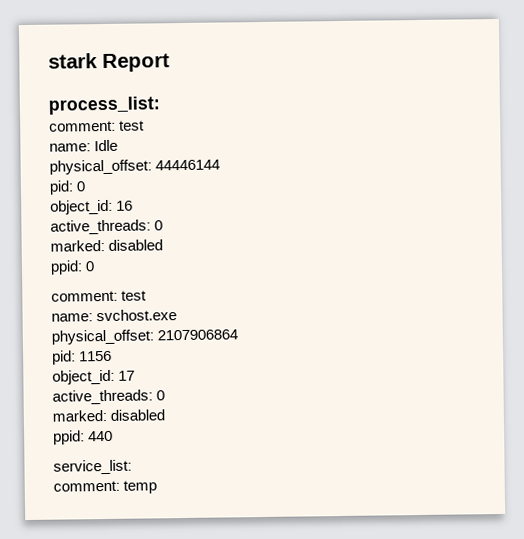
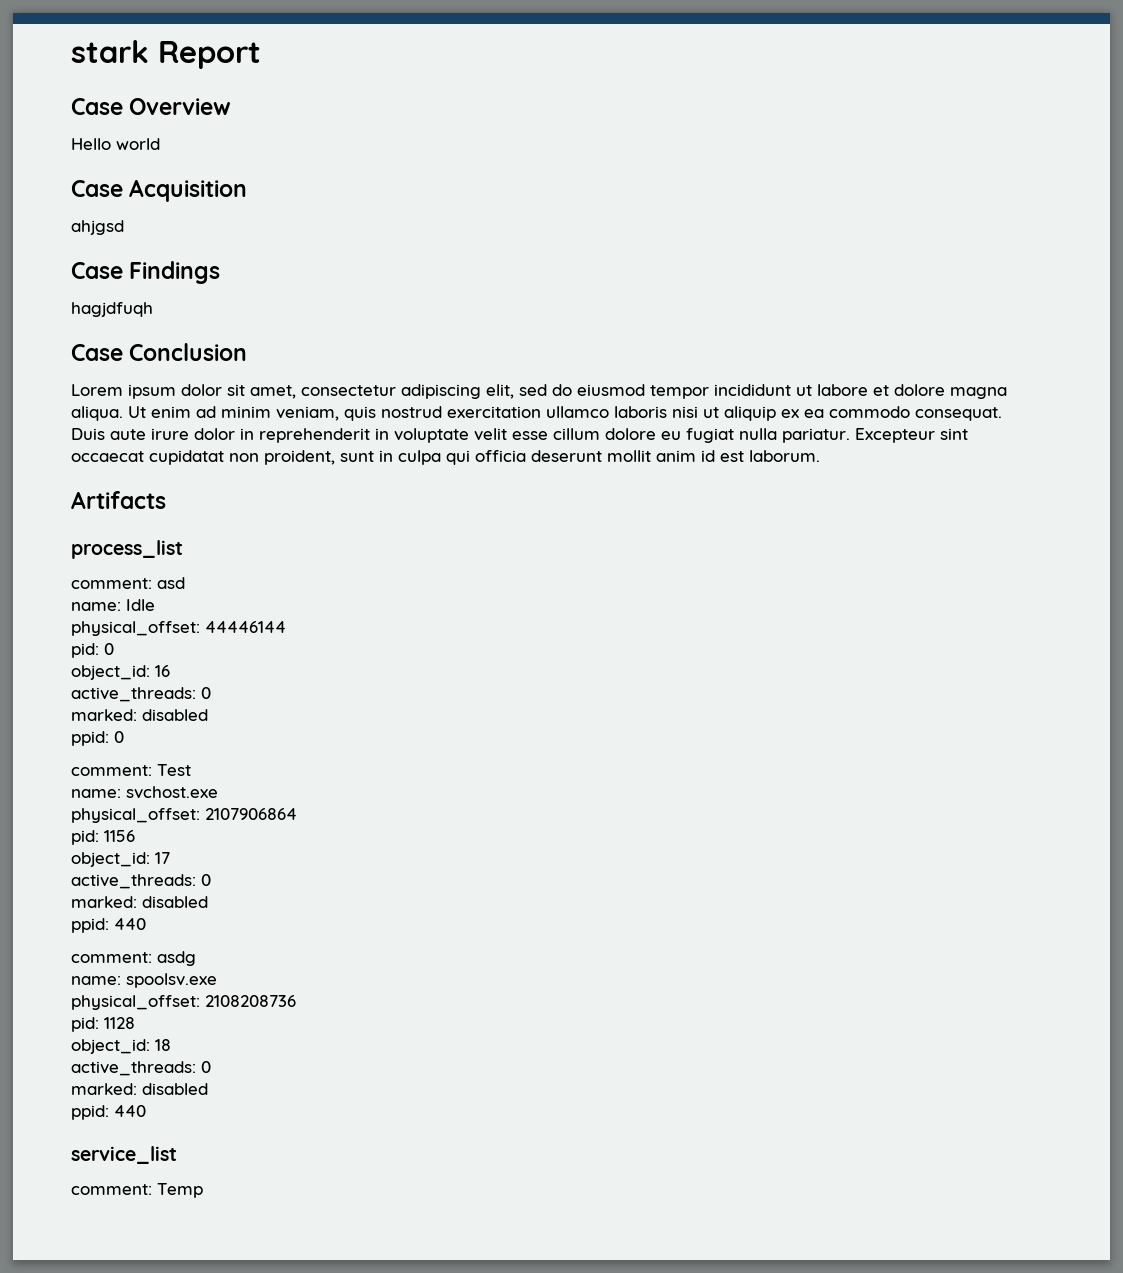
[48,96,161,115] [49,120,146,132] process_list: // comment: test -> [71,98,232,115] [71,138,160,150] [71,179,248,202] [71,220,124,235] [71,261,221,284] [71,302,153,317] [71,343,248,361] [71,384,1007,399] [71,406,1002,421] [71,428,968,443] [71,450,820,465] [71,491,166,509] [71,540,183,559] [71,577,185,589] Case Overview // Hello world // Case Acquisition // ahjgsd // Case Findings // hagjdfuqh // Case Conclusion // Lorem ipsum dolor sit amet, consectetur adipiscing elit, sed do eiusmod tempor incididunt ut labore et dolore magna aliqua. Ut enim ad minim veniam, quis nostrud exercitation ullamco laboris nisi ut aliquip ex ea commodo consequat. Duis aute irure dolor in reprehenderit in voluptate velit esse cillum dolore eu fugiat nulla pariatur. Excepteur sint occaecat cupidatat non proident, sunt in culpa qui officia deserunt mollit anim id est laborum. // Artifacts // process_list // comment: asd
[121,290,148,301] test -> [157,764,191,776] Test
[53,459,132,475] [53,480,158,494] service_list: // comment: temp -> [71,951,196,966] [71,973,217,988] [71,995,296,1010] [71,1017,135,1032] [71,1039,171,1054] [71,1061,211,1076] [71,1083,208,1095] [71,1105,146,1120] [71,1146,177,1164] [71,1183,203,1198] comment: asdg // name: spoolsv.exe // physical_offset: 2108208736 // pid: 1128 // object_id: 18 // active_threads: 0 // marked: disabled // ppid: 440 // service_list // comment: Temp

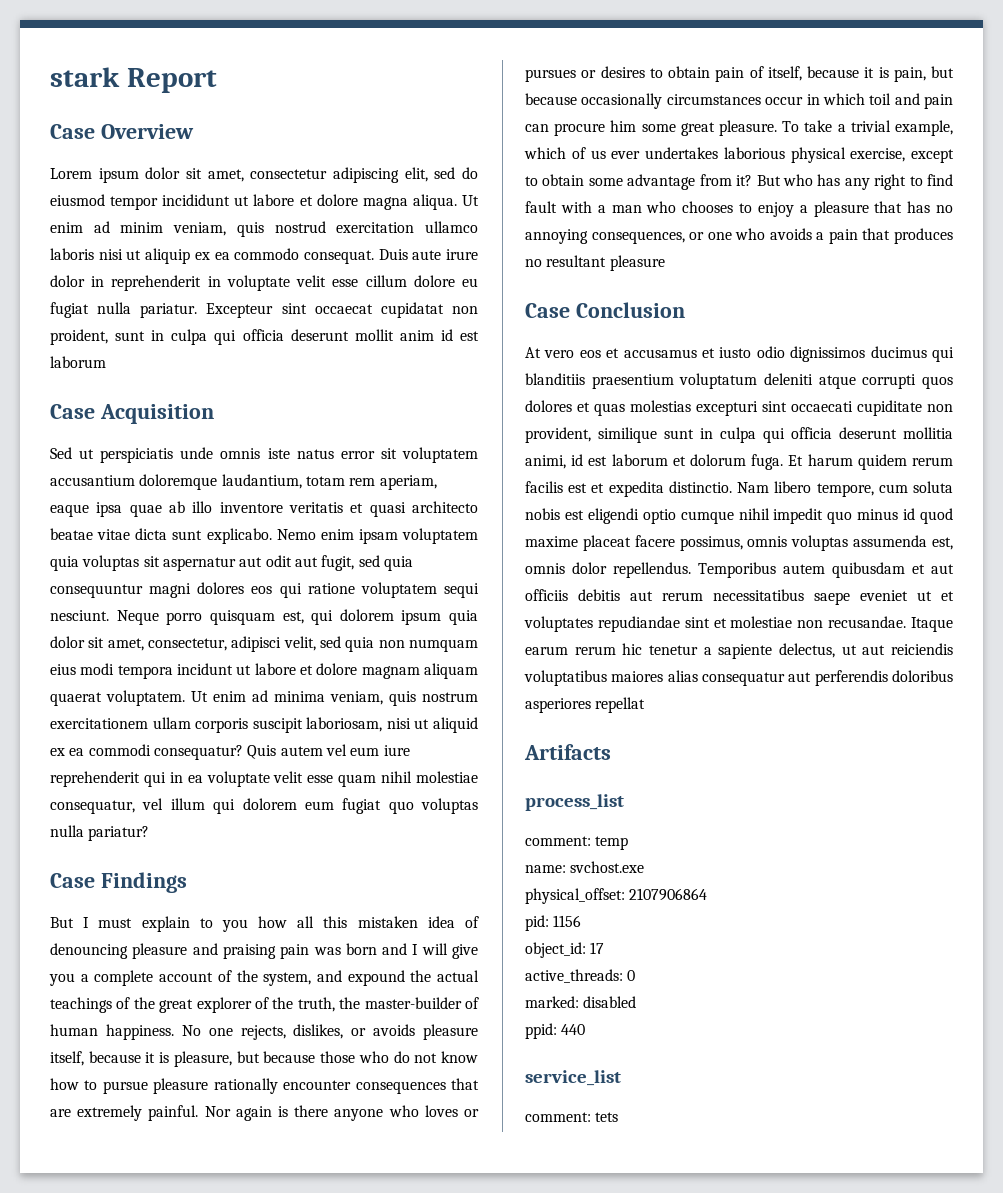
[71,138,160,150] [71,179,248,202] [71,220,124,235] [71,261,221,284] [71,302,153,317] [71,343,248,361] // Hello world // Case Acquisition // ahjgsd // Case Findings // hagjdfuqh // Case Conclusion -> (194, 131) none
[749,450,820,462] [71,491,166,509] [71,540,183,559] [71,577,185,589] [71,599,155,611] [71,621,286,636] [71,643,114,658] [71,665,170,680] [71,687,211,702] [71,709,208,721] [71,731,124,746] [71,764,191,776] laborum. // Artifacts // process_list // comment: asd // name: Idle // physical_offset: 44446144 // pid: 0 // object_id: 16 // active_threads: 0 // marked: disabled // ppid: 0 // comment: Test -> [50,356,106,368] [50,404,214,424] [50,447,478,463] [50,474,437,490] [50,501,478,517] [50,528,478,544] [50,555,413,571] [50,582,480,598] [50,609,478,625] [50,636,478,652] [50,663,478,679] [50,690,478,706] [50,717,478,733] [50,744,410,760] [50,771,479,787] [50,798,478,814] [50,825,150,841] [50,872,187,893] [50,916,480,932] [50,943,479,959] [49,970,479,986] [50,997,479,1013] [50,1024,478,1040] [50,1051,479,1067] [50,1078,479,1094] [50,1105,479,1121] [525,66,954,82] [525,93,953,109] [525,120,953,136] [524,147,954,163] [525,174,953,190] [525,201,953,217] [525,228,953,244] [525,255,665,271] [525,302,685,318] [525,346,954,362] [525,373,954,389] [525,400,953,416] [525,427,953,443] [525,454,953,470] [525,481,953,497] [525,508,953,524] [525,535,953,551] [525,562,954,578] [525,589,954,605] [524,616,953,632] [525,643,953,659] [524,670,953,686] [525,697,646,713] [524,744,611,760] [525,794,624,811] [525,836,629,850] laborum // Case Acquisition // Sed ut perspiciatis unde omnis iste natus error sit voluptatem accusantium doloremque laudantium, totam rem aperiam, eaque ipsa quae ab illo inventore veritatis et quasi architecto beatae vitae dicta sunt explicabo. Nemo enim ipsam voluptatem quia voluptas sit aspernatur aut odit aut fugit, sed quia consequuntur magni dolores eos qui ratione voluptatem sequi nesciunt. Neque porro quisquam est, qui dolorem ipsum quia dolor sit amet, consectetur, adipisci velit, sed quia non numquam eius modi tempora incidunt ut labore et dolore magnam aliquam quaerat voluptatem. Ut enim ad minima veniam, quis nostrum exercitationem ullam corporis suscipit laboriosam, nisi ut aliquid ex ea commodi consequatur? Quis autem vel eum iure reprehenderit qui in ea voluptate velit esse quam nihil molestiae consequatur, vel illum qui dolorem eum fugiat quo voluptas nulla pariatur? // Case Findings // But I must explain to you how all this mistaken idea of denouncing pleasure and praising pain was born and I will give you a complete account of the system, and expound the actual teachings of the great explorer of the truth, the master-builder of human happiness. No one rejects, dislikes, or avoids pleasure itself, because it is pleasure, but because those who do not know how to pursue pleasure rationally encounter consequences that are extremely painful. Nor again is there anyone who loves or pursues or desires to obtain pain of itself, because it is pain, but because occasionally circumstances occur in which toil and pain can procure him some great pleasure. To take a trivial example, which of us ever undertakes laborious physical exercise, except to obtain some advantage from it? But who has any right to find fault with a man who chooses to enjoy a pleasure that has no annoying consequences, or one who avoids a pain that produces no resultant pleasure // Case Conclusion // At vero eos et accusamus et iusto odio dignissimos ducimus qui blanditiis praesentium voluptatum deleniti atque corrupti quos dolores et quas molestias excepturi sint occaecati cupiditate non provident, similique sunt in culpa qui officia deserunt mollitia animi, id est laborum et dolorum fuga. Et harum quidem rerum facilis est et expedita distinctio. Nam libero tempore, cum soluta nobis est eligendi optio cumque nihil impedit quo minus id quod maxime placeat facere possimus, omnis voluptas assumenda est, omnis dolor repellendus. Temporibus autem quibusdam et aut officiis debitis aut rerum necessitatibus saepe eveniet ut et voluptates repudiandae sint et molestiae non recusandae. Itaque earum rerum hic tenetur a sapiente delectus, ut aut reiciendis voluptatibus maiores alias consequatur aut perferendis doloribus asperiores repellat // Artifacts // process_list // comment: temp
[71,951,196,966] [71,973,217,988] [71,995,296,1010] [71,1017,135,1032] [71,1039,171,1054] [71,1061,211,1076] [71,1083,208,1095] [71,1105,146,1120] // comment: asdg // name: spoolsv.exe // physical_offset: 2108208736 // pid: 1128 // object_id: 18 // active_threads: 0 // marked: disabled // ppid: 440 -> (586, 1029) none
[157,1183,203,1198] Temp -> [595,1112,619,1122] tets

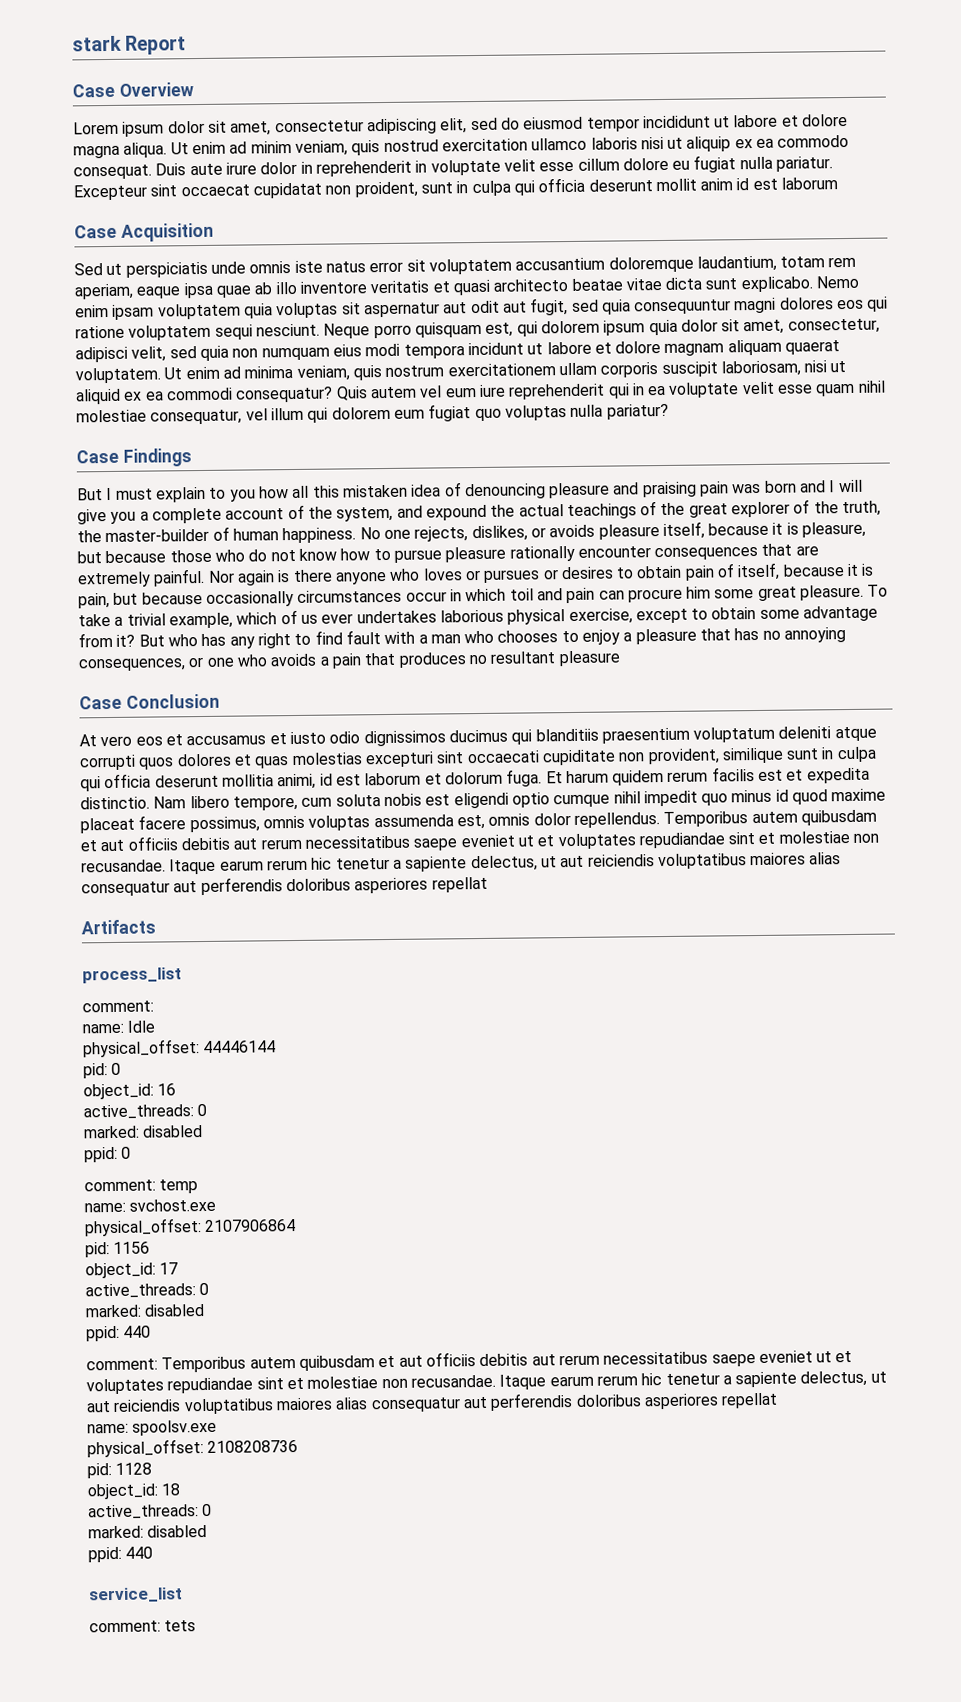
(591, 841) none -> [82,1020,156,1034] [83,1039,277,1058] [83,1062,122,1079] [83,1083,177,1100] [83,1103,208,1120] [83,1125,204,1139] [84,1146,132,1163] [84,1179,156,1192] // name: Idle // physical_offset: 44446144 // pid: 0 // object_id: 16 // active_threads: 0 // marked: disabled // ppid: 0 // comment:
(586, 1029) none -> [86,1350,853,1373] [86,1370,887,1395] [86,1392,779,1415] [87,1419,218,1436] [87,1439,299,1458] [87,1462,153,1479] [87,1483,181,1500] [88,1503,213,1520] [88,1524,208,1539] [88,1546,154,1563] // comment: Temporibus autem quibusdam et aut officiis debitis aut rerum necessitatibus saepe eveniet ut et voluptates repudiandae sint et molestiae non recusandae. Itaque earum rerum hic tenetur a sapiente delectus, ut aut reiciendis voluptatibus maiores alias consequatur aut perferendis doloribus asperiores repellat // name: spoolsv.exe // physical_offset: 2108208736 // pid: 1128 // object_id: 18 // active_threads: 0 // marked: disabled // ppid: 440

